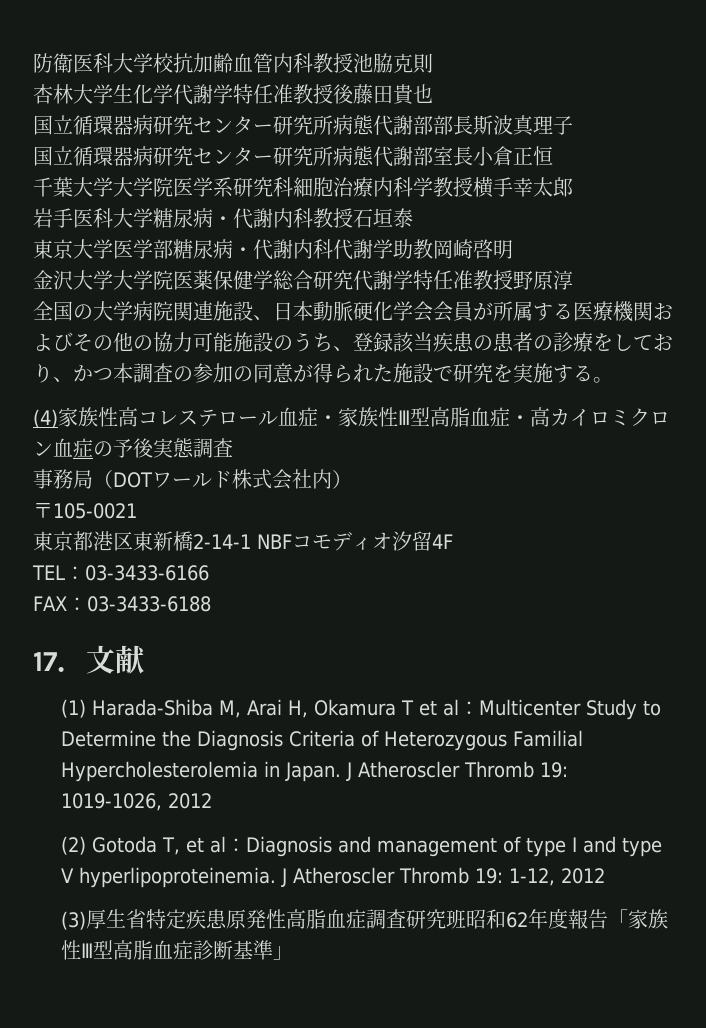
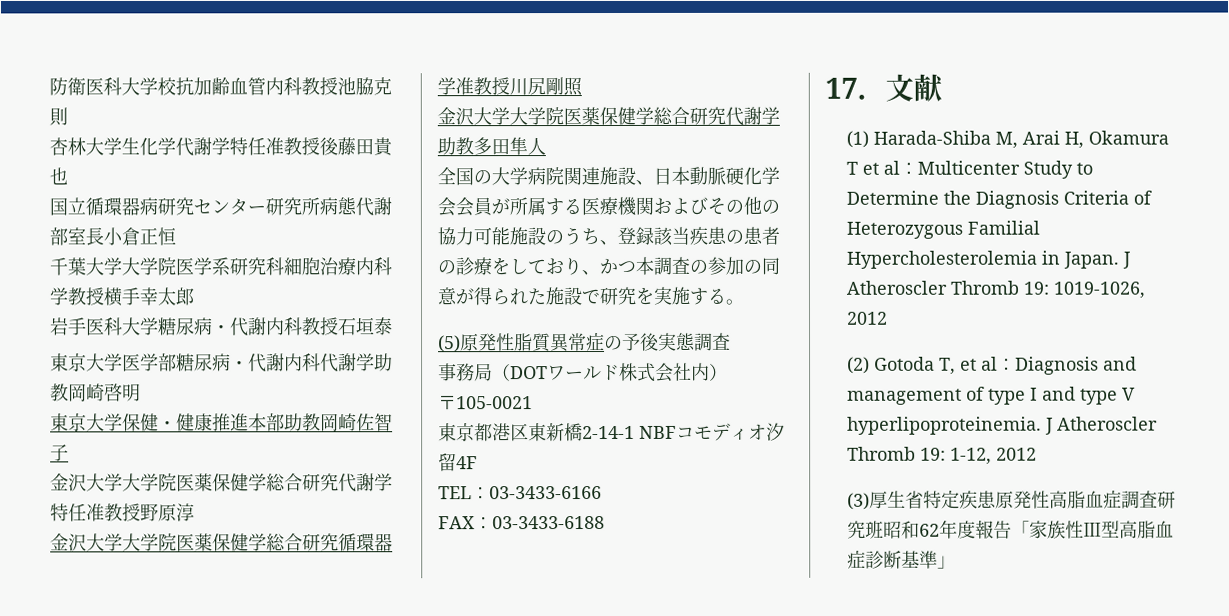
[33,115,573,136] // 国立循環器病研究センター研究所病態代謝部部長斯波真理子 -> (68, 176) none
(513, 249) none -> [50,413,393,432] [50,444,69,462] // 東京大学保健・健康推進本部助教岡崎佐智子
(573, 280) none -> [50,533,393,552] [437,77,583,97] [437,106,780,126] [437,137,546,156] // 金沢大学大学院医薬保健学総合研究循環器学准教授川尻剛照 // 金沢大学大学院医薬保健学総合研究代謝学助教多田隼人
[33,407,670,428] [33,438,73,457] (4)家族性高コレステロール血症・家族性Ⅲ型高脂血症・高カイロミクロン血 -> [438,333,587,353] (5)原発性脂質異常

